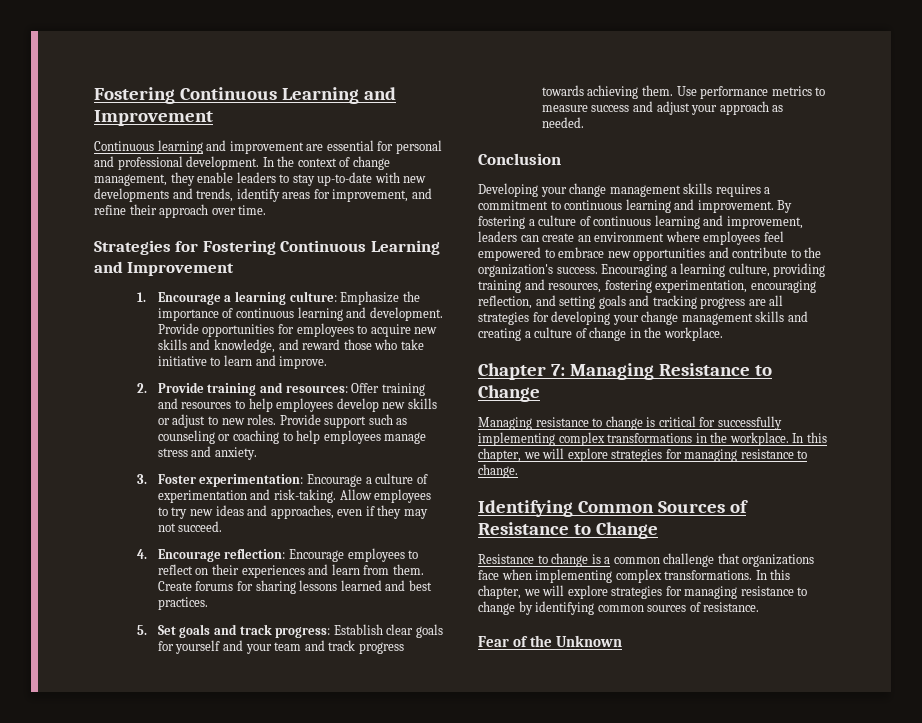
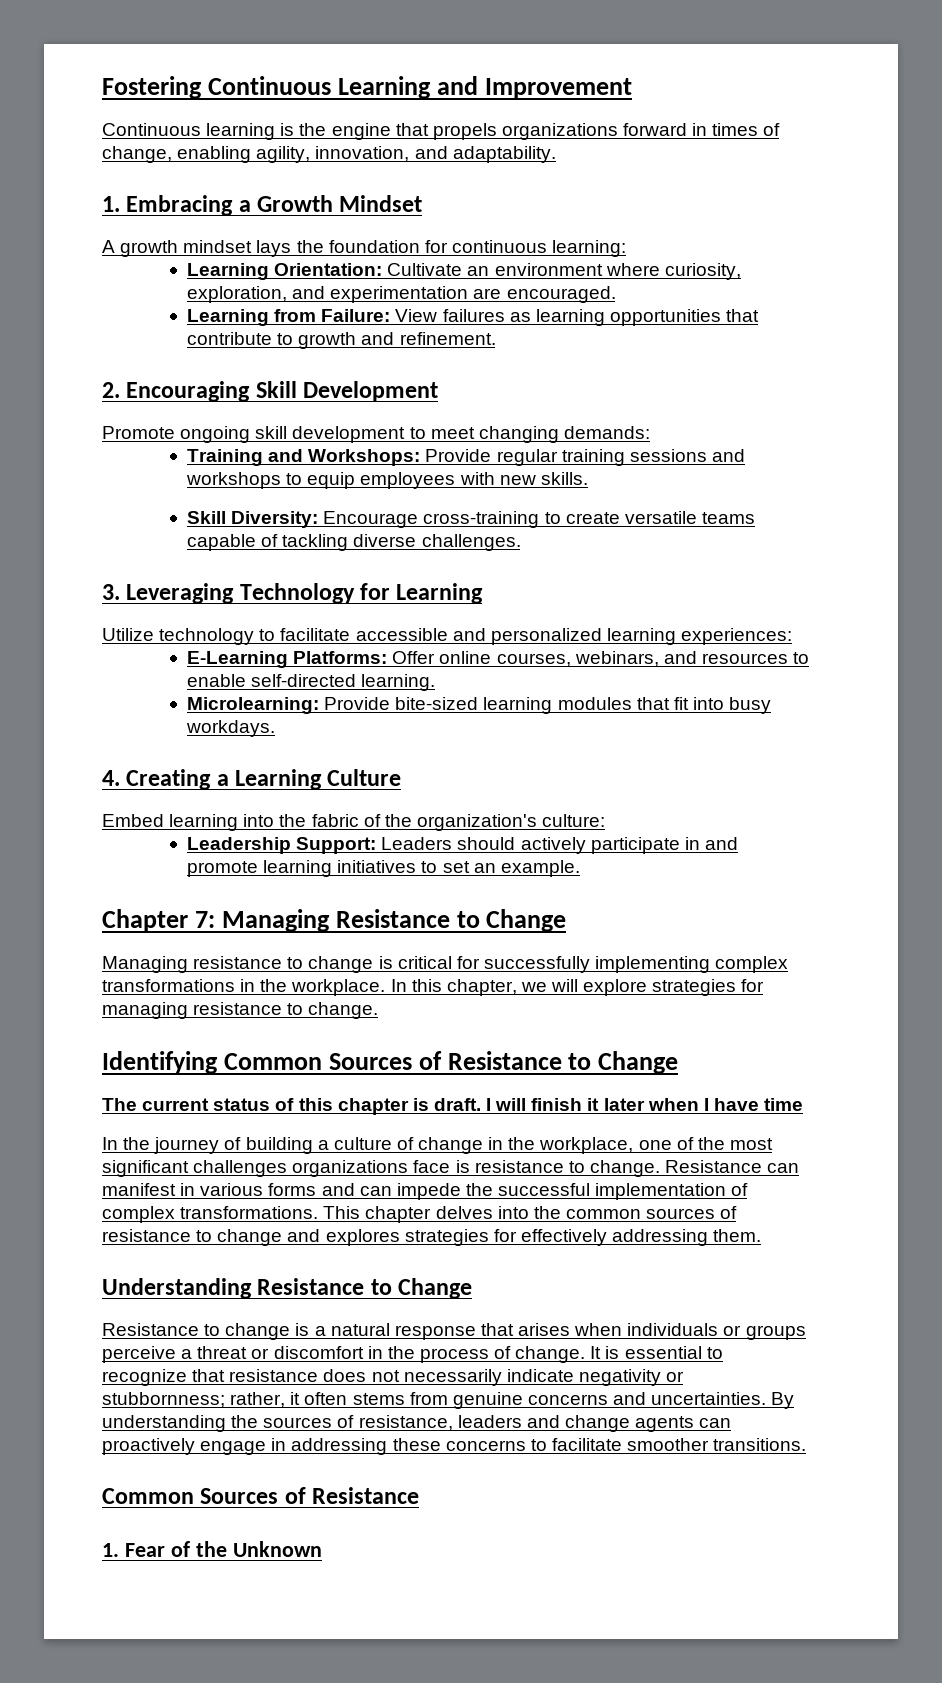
[206,140,442,154] [94,156,390,170] [94,172,427,186] [94,188,432,202] [94,204,267,218] [94,240,440,255] [94,261,235,276] [136,291,420,305] [157,307,443,321] [157,323,438,337] [157,339,424,353] [157,355,328,369] [136,382,425,396] [157,398,437,412] [157,414,408,428] [157,430,427,444] [157,446,257,460] [136,473,428,487] [157,489,432,503] [157,505,428,519] [157,521,223,532] [136,548,419,562] [157,564,424,578] [157,580,432,594] [157,597,208,610] [136,624,443,638] [157,640,404,654] [541,85,826,99] [541,101,784,115] [541,117,584,128] [478,153,561,165] [478,183,771,197] [478,199,793,213] [478,215,803,229] [478,231,784,245] [478,247,822,261] [478,263,826,277] [478,279,816,293] [478,295,784,309] [478,311,808,325] [478,327,723,341] and improvement are essential for personal and professional development. In the context of change management, they enable leaders to stay up-to-date with new developments and trends, identify areas for improvement, and refine their approach over time. // Strategies for Fostering Continuous Learning and Improvement // 1. Encourage a learning culture: Emphasize the importance of continuous learning and development. Provide opportunities for employees to acquire new skills and knowledge, and reward those who take initiative to learn and improve. // 2. Provide training and resources: Offer training and resources to help employees develop new skills or adjust to new roles. Provide support such as counseling or coaching to help employees manage stress and anxiety. // 3. Foster experimentation: Encourage a culture of experimentation and risk-taking. Allow employees to try new ideas and approaches, even if they may not succeed. // 4. Encourage reflection: Encourage employees to reflect on their experiences and learn from them. Create forums for sharing lessons learned and best practices. // 5. Set goals and track progress: Establish clear goals for yourself and your team and track progress towards achieving them. Use performance metrics to measure success and adjust your approach as needed. // Conclusion // Developing your change management skills requires a commitment to continuous learning and improvement. By fostering a culture of continuous learning and improvement, leaders can create an environment where employees feel empowered to embrace new opportunities and contribute to the organization's success. Encouraging a learning culture, providing training and resources, fostering experimentation, encouraging reflection, and setting goals and tracking progress are all strategies for developing your change management skills and creating a culture of change in the workplace. -> [280,123,781,140] [102,146,556,163] [102,195,423,216] [102,240,627,257] [186,263,741,280] [186,286,616,303] [186,309,760,326] [186,332,496,349] [102,381,439,402] [102,426,650,443] [186,449,745,466] [185,472,588,489] [186,511,755,528] [186,534,521,551] [102,583,484,604] [102,628,793,645] [186,651,810,668] [186,674,436,691] [186,697,772,714] [185,720,275,737] [102,769,402,790] [102,814,606,831] [186,837,738,854] [186,860,580,877] is the engine that propels organizations forward in times of change, enabling agility, innovation, and adaptability. // 1. Embracing a Growth Mindset // A growth mindset lays the foundation for continuous learning: // Learning Orientation: Cultivate an environment where curiosity, exploration, and experimentation are encouraged. // Learning from Failure: View failures as learning opportunities that contribute to growth and refinement. // 2. Encouraging Skill Development // Promote ongoing skill development to meet changing demands: // Training and Workshops: Provide regular training sessions and workshops to equip employees with new skills. // Skill Diversity: Encourage cross-training to create versatile teams capable of tackling diverse challenges. // 3. Leveraging Technology for Learning // Utilize technology to facilitate accessible and personalized learning experiences: // E-Learning Platforms: Offer online courses, webinars, and resources to enable self-directed learning. // Microlearning: Provide bite-sized learning modules that fit into busy workdays. // 4. Creating a Learning Culture // Embed learning into the fabric of the organization's culture: // Leadership Support: Leaders should actively participate in and promote learning initiatives to set an example.
(658, 530) none -> [102,1098,804,1115] [102,1137,773,1154] [102,1160,800,1177] [102,1183,749,1200] [102,1206,738,1223] [102,1229,762,1246] [102,1278,473,1299] // The current status of this chapter is draft. I will finish it later when I have time // In the journey of building a culture of change in the workplace, one of the most significant challenges organizations face is resistance to change. Resistance can manifest in various forms and can impede the successful implementation of complex transformations. This chapter delves into the common sources of resistance to change and explores strategies for effectively addressing them. // Understanding Resistance to Change
[613,553,815,567] [478,569,791,583] [478,585,808,599] [478,601,760,615] common challenge that organizations face when implementing complex transformations. In this chapter, we will explore strategies for managing resistance to change by identifying common sources of resistance. // -> [330,1323,806,1340] [102,1346,723,1363] [102,1369,685,1386] [102,1392,795,1409] [102,1415,732,1432] [102,1438,807,1455] [102,1487,420,1504] [102,1543,119,1557] natural response that arises when individuals or groups perceive a threat or discomfort in the process of change. It is essential to recognize that resistance does not necessarily indicate negativity or stubbornness; rather, it often stems from genuine concerns and uncertainties. By understanding the sources of resistance, leaders and change agents can proactively engage in addressing these concerns to facilitate smoother transitions. // Common Sources of Resistance // 1.

